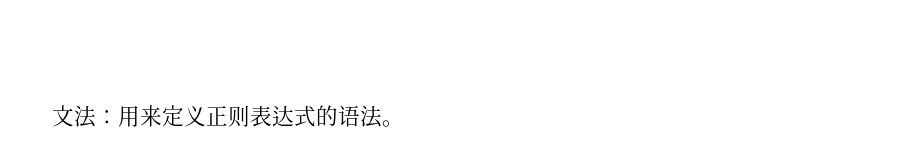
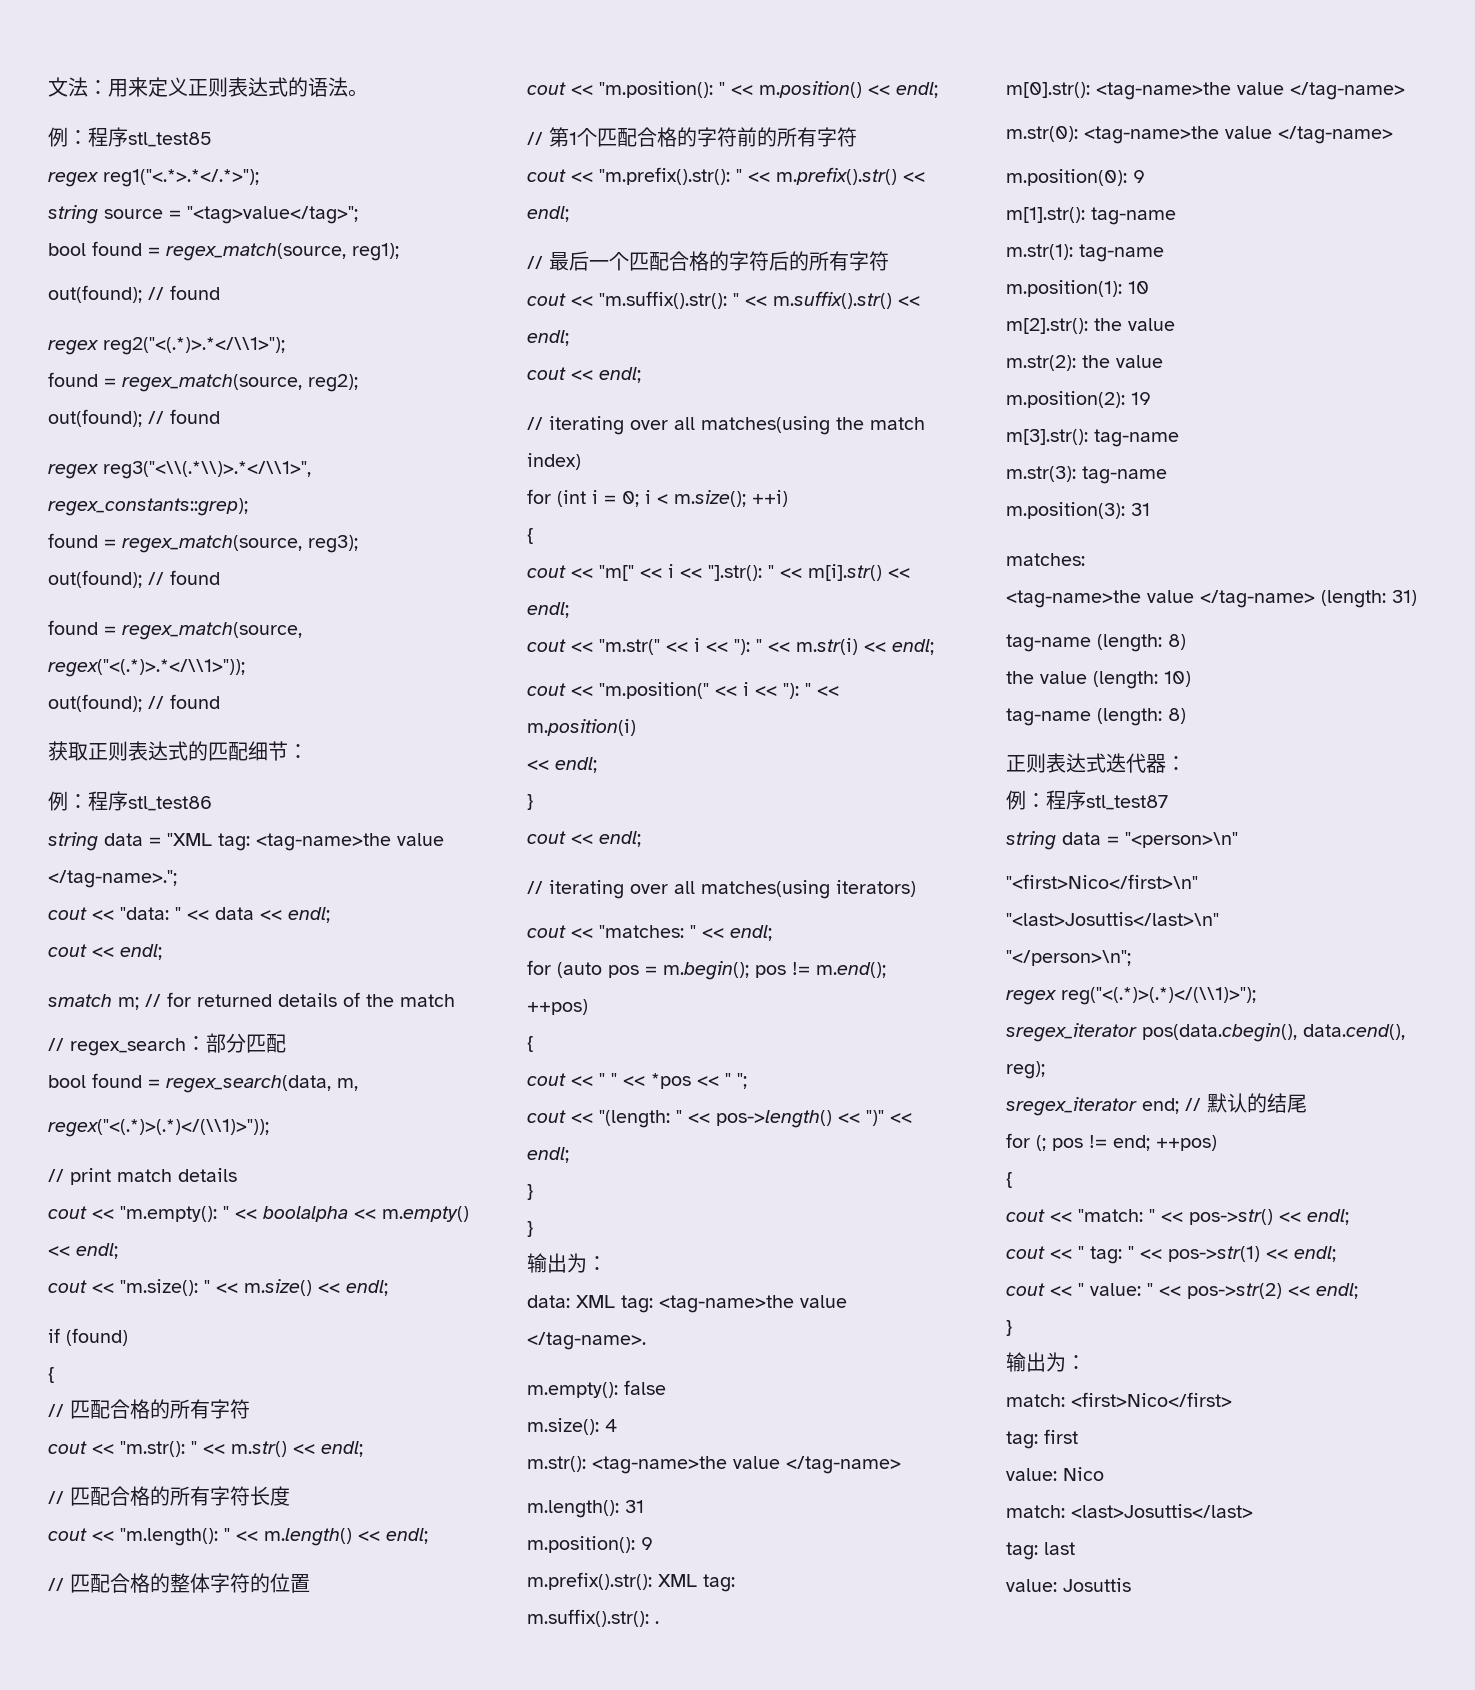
(404, 123) none -> [48,127,212,147] [48,169,259,187] [48,205,358,224] [48,241,399,261] [48,285,220,303] [48,337,285,355] [48,372,358,392] [48,409,220,427] [48,461,311,479] [48,498,248,516] [48,533,358,553] [48,570,220,588] [48,620,302,640] [48,659,245,677] [48,694,220,712] [48,741,308,761] [48,791,212,811] [48,832,444,851] [48,870,177,888] [48,907,330,923] [48,944,162,960] [48,992,455,1010] [48,1033,286,1056] [48,1073,358,1093] [48,1119,269,1137] [48,1168,237,1185] [48,1206,469,1222] [48,1243,118,1259] [48,1279,388,1296] [48,1328,128,1346] [48,1367,54,1383] [48,1399,250,1419] [48,1441,363,1457] [48,1486,290,1506] [48,1528,428,1546] [48,1573,310,1593] [527,81,938,98] [527,127,857,147] [527,167,925,185] [527,206,569,222] [527,251,889,271] [527,291,920,309] [527,330,569,346] [527,367,641,383] [527,416,925,435] [527,453,581,470] [527,489,788,507] [527,528,533,544] [527,564,910,581] [527,602,569,618] [527,638,934,655] [527,682,839,699] [527,719,636,736] [527,757,597,773] [527,794,533,810] [527,831,641,847] [527,880,916,899] [527,925,772,941] [527,960,886,980] [527,999,588,1015] [527,1036,533,1052] [527,1073,747,1089] [527,1110,912,1128] [527,1147,569,1163] [527,1184,533,1200] [527,1221,533,1237] [527,1253,607,1273] [527,1295,847,1313] [527,1332,646,1350] [527,1380,666,1398] [527,1418,617,1435] [527,1456,901,1474] [527,1500,644,1518] [527,1536,653,1553] [527,1572,735,1592] [527,1609,659,1627] [1006,82,1405,100] [1006,126,1393,144] [1006,169,1145,186] [1006,207,1176,225] [1006,244,1164,262] [1006,280,1149,297] [1006,318,1175,334] [1006,355,1163,371] [1006,391,1151,408] [1006,429,1179,447] [1006,466,1167,484] [1006,502,1150,519] [1006,553,1085,566] [1006,590,1417,608] [1006,634,1186,652] [1006,671,1191,689] [1006,708,1186,726] [1006,753,1186,773] [1006,790,1168,810] [1006,831,1238,850] [1006,874,1198,889] [1006,912,1219,926] [1006,950,1131,966] [1006,987,1256,1005] [1006,1023,1405,1042] [1006,1061,1045,1079] [1006,1093,1307,1116] [1006,1133,1217,1151] [1006,1172,1012,1188] [1006,1209,1349,1225] [1006,1246,1336,1264] [1006,1283,1358,1299] [1006,1320,1012,1336] [1006,1352,1086,1372] [1006,1392,1232,1407] [1006,1429,1078,1449] [1006,1467,1104,1481] [1006,1504,1253,1518] [1006,1542,1075,1560] [1006,1578,1131,1592] // 例：程序stl_test85 // regex reg1("<.*>.*</.*>"); // string source = "<tag>value</tag>"; // bool found = regex_match(source, reg1); // out(found); // found // regex reg2("<(.*)>.*</\\1>"); // found = regex_match(source, reg2); // out(found); // found // regex reg3("<\\(.*\\)>.*</\\1>", regex_constants::grep); // found = regex_match(source, reg3); // out(found); // found // found = regex_match(source, regex("<(.*)>.*</\\1>")); // out(found); // found // 获取正则表达式的匹配细节： // 例：程序stl_test86 // string data = "XML tag: <tag-name>the value </tag-name>."; // cout << "data: " << data << endl; // cout << endl; // smatch m; // for returned details of the match // // regex_search：部分匹配 // bool found = regex_search(data, m, // regex("<(.*)>(.*)</(\\1)>")); // // print match details // cout << "m.empty(): " << boolalpha << m.empty() << endl; // cout << "m.size(): " << m.size() << endl; // if (found) // { // // 匹配合格的所有字符 // cout << "m.str(): " << m.str() << endl; // // 匹配合格的所有字符长度 // cout << "m.length(): " << m.length() << endl; // // 匹配合格的整体字符的位置 // cout << "m.position(): " << m.position() << endl; // // 第1个匹配合格的字符前的所有字符 // cout << "m.prefix().str(): " << m.prefix().str() << endl; // // 最后一个匹配合格的字符后的所有字符 // cout << "m.suffix().str(): " << m.suffix().str() << endl; // cout << endl; // // iterating over all matches(using the match index) // for (int i = 0; i < m.size(); ++i) // { // cout << "m[" << i << "].str(): " << m[i].str() << endl; // cout << "m.str(" << i << "): " << m.str(i) << endl; // cout << "m.position(" << i << "): " << m.position(i) // << endl; // } // cout << endl; // // iterating over all matches(using iterators) // cout << "matches: " << endl; // for (auto pos = m.begin(); pos != m.end(); ++pos) // { // cout << " " << *pos << " "; // cout << "(length: " << pos->length() << ")" << endl; // } // } // 输出为： // data: XML tag: <tag-name>the value </tag-name>. // m.empty(): false // m.size(): 4 // m.str(): <tag-name>the value </tag-name> // m.length(): 31 // m.position(): 9 // m.prefix().str(): XML tag: // m.suffix().str(): . // m[0].str(): <tag-name>the value </tag-name> // m.str(0): <tag-name>the value </tag-name> // m.position(0): 9 // m[1].str(): tag-name // m.str(1): tag-name // m.position(1): 10 // m[2].str(): the value // m.str(2): the value // m.position(2): 19 // m[3].str(): tag-name // m.str(3): tag-name // m.position(3): 31 // matches: // <tag-name>the value </tag-name> (length: 31) // tag-name (length: 8) // the value (length: 10) // tag-name (length: 8) // 正则表达式迭代器： // 例：程序stl_test87 // string data = "<person>\n" // "<first>Nico</first>\n" // "<last>Josuttis</last>\n" // "</person>\n"; // regex reg("<(.*)>(.*)</(\\1)>"); // sregex_iterator pos(data.cbegin(), data.cend(), reg); // sregex_iterator end; // 默认的结尾 // for (; pos != end; ++pos) // { // cout << "match: " << pos->str() << endl; // cout << " tag: " << pos->str(1) << endl; // cout << " value: " << pos->str(2) << endl; // } // 输出为： // match: <first>Nico</first> // tag: first // value: Nico // match: <last>Josuttis</last> // tag: last // value: Josuttis

